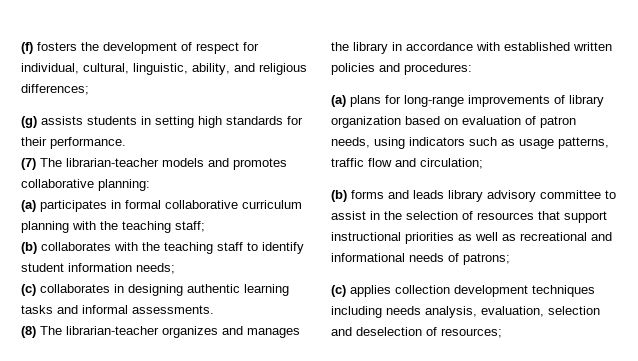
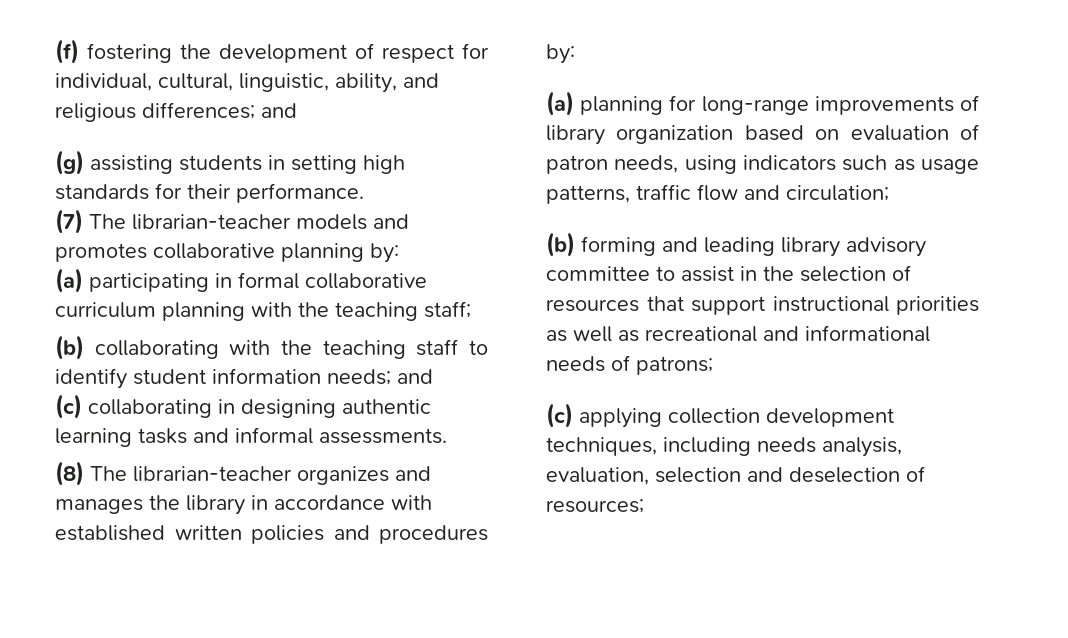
[37,42,77,51] fosters -> [87,43,172,63] fostering
(89, 89) none -> [261,103,297,118] and
[41,116,83,125] assists -> [90,155,173,174] assisting
[98,179,150,191] [21,200,107,212] planning: // (a) participates -> [281,243,399,263] [55,268,209,293] planning by: // (a) participating
[41,242,111,251] collaborates -> [94,340,219,359] collaborating
[21,284,110,296] // (c) collaborates -> [397,369,433,384] [55,394,212,419] and // (c) collaborating
[404,63,472,75] [331,95,381,107] procedures: // (a) plans -> [379,525,488,544] [546,44,575,64] [546,91,664,116] procedures by: // (a) planning
[351,190,444,199] forms and leads -> [581,236,775,256] forming and leading
[350,285,391,297] applies -> [579,408,662,428] applying
[532,285,595,297] techniques -> [546,437,657,456] techniques,

